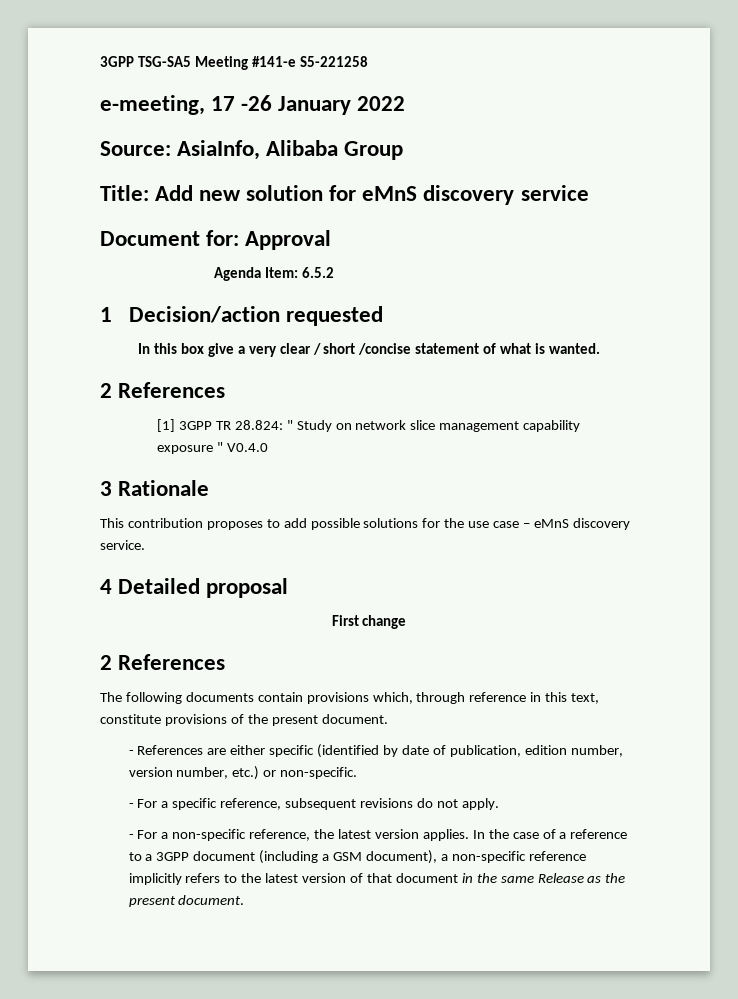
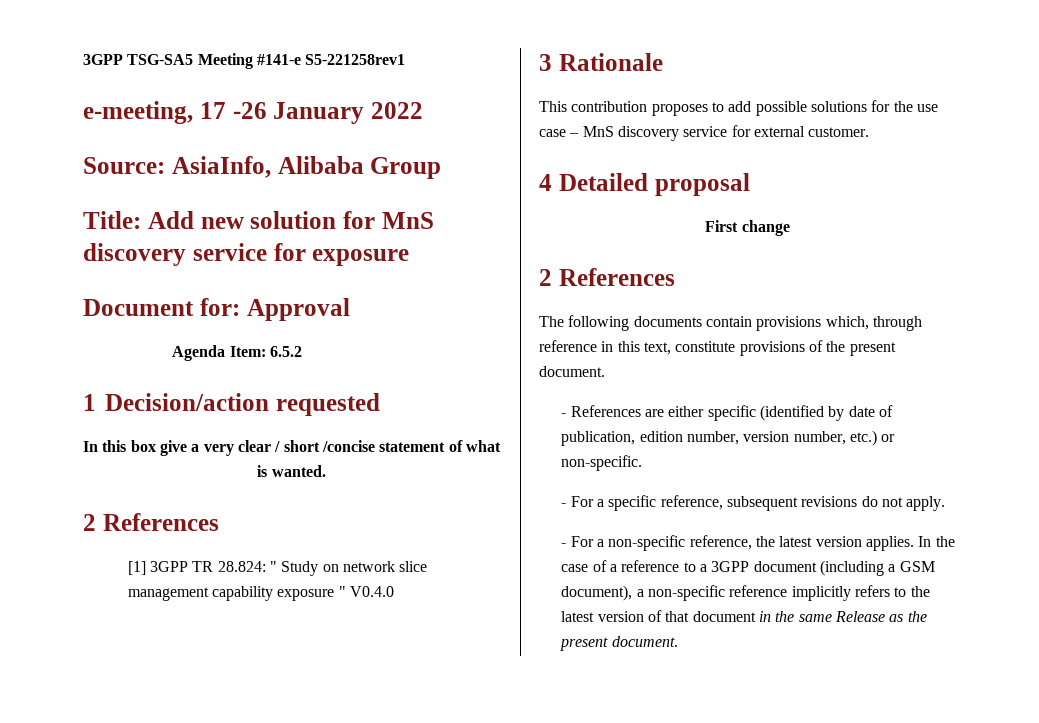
[299,56,368,67] S5-221258 -> [305,54,406,65] S5-221258rev1
[362,185,589,205] eMnS discovery service -> [381,212,434,229] [83,243,410,266] MnS discovery service for exposure
[533,518,630,530] [100,540,145,550] eMnS discovery service. -> [582,125,870,141] MnS discovery service for external customer.

